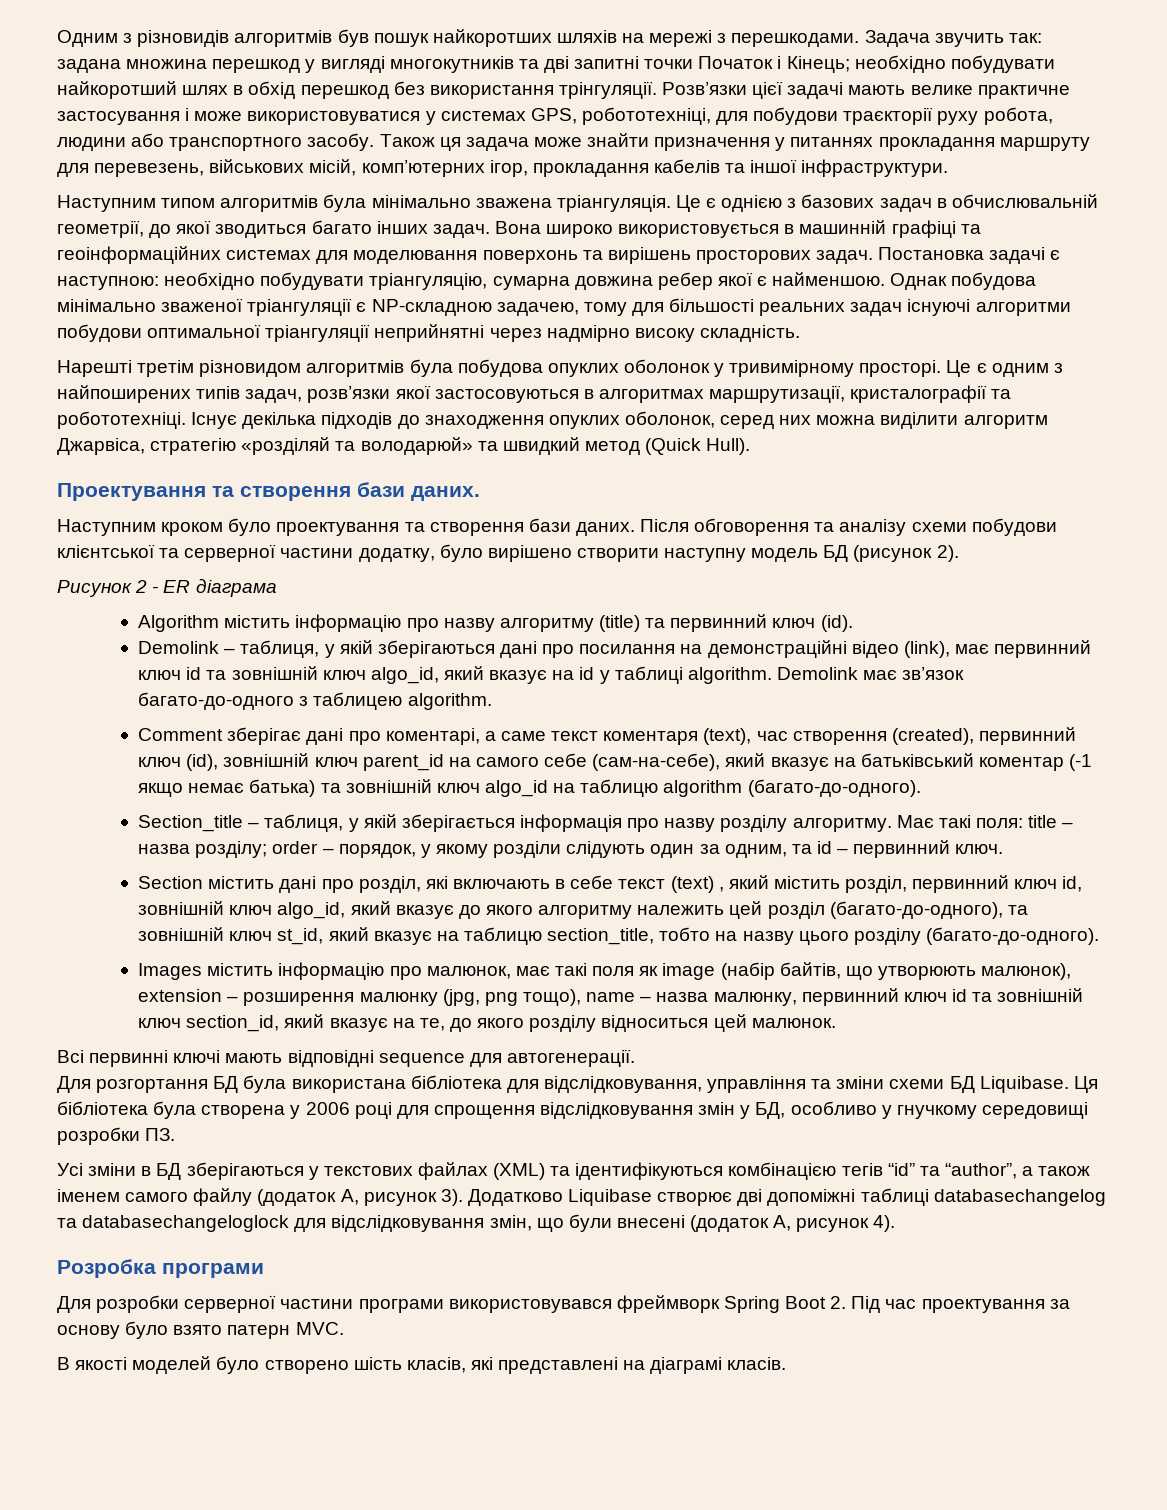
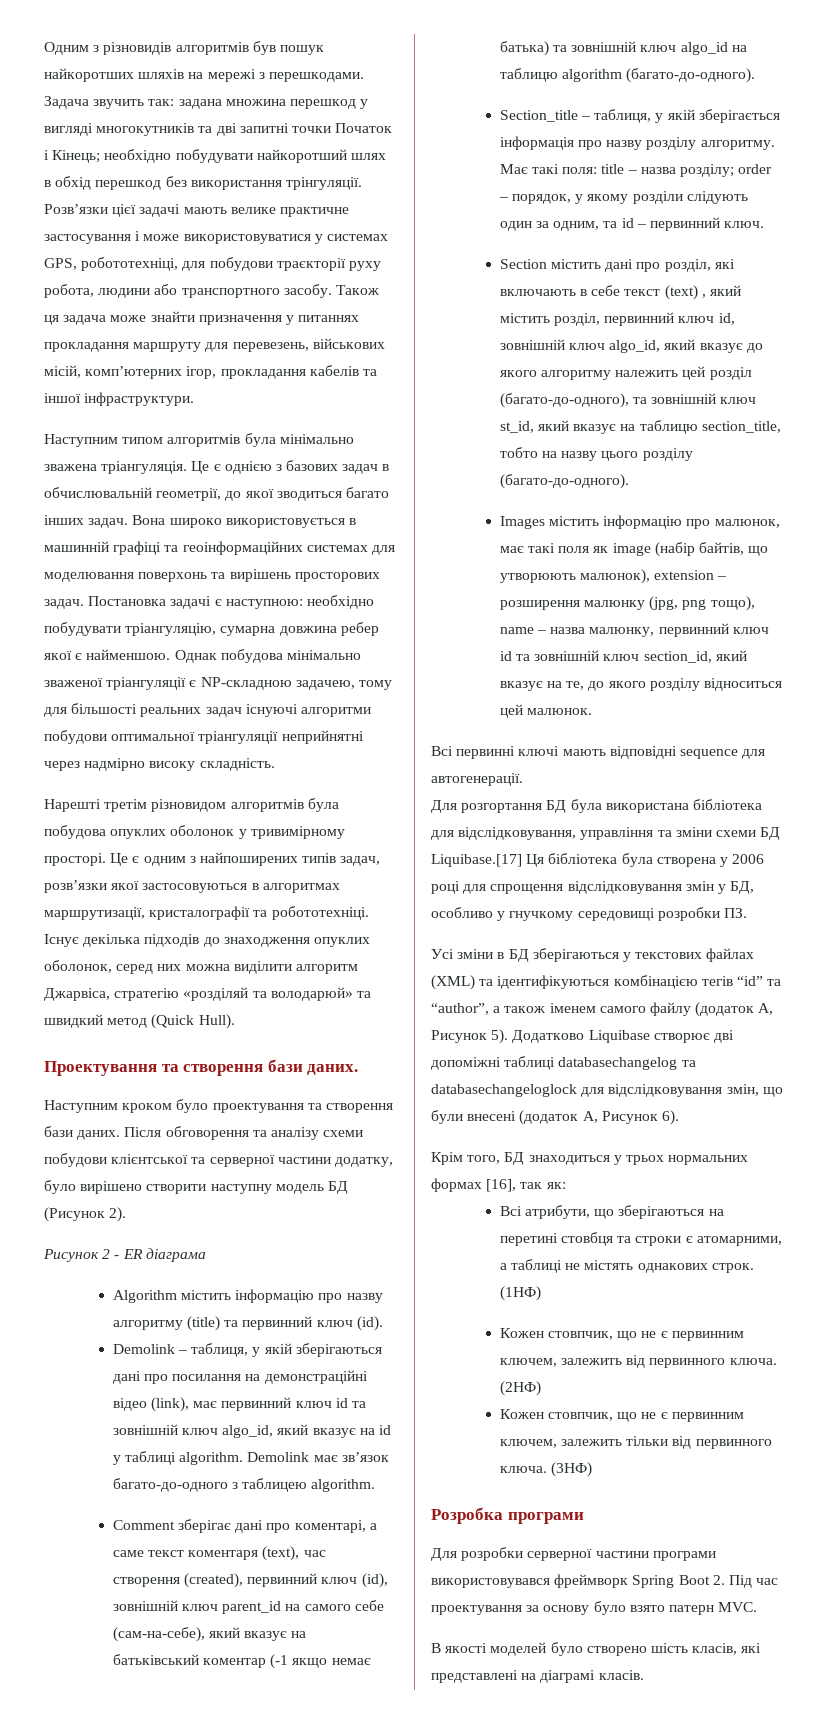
[853,545,933,562] (рисунок -> [44,1207,105,1222] (Рисунок
[979,1076,1069,1093] Liquibase. -> [431,854,522,867] Liquibase.[17]
[363,1189,463,1206] рисунок 3). -> [431,1029,509,1044] Рисунок 5).
[796,1215,896,1232] рисунок 4). -> [601,1110,679,1125] [431,1152,749,1165] [431,1178,566,1192] [499,1205,724,1219] [499,1232,782,1246] [499,1259,754,1273] [499,1286,541,1301] [499,1328,744,1341] [499,1355,777,1368] [499,1381,541,1396] [499,1409,744,1422] [499,1436,772,1449] [499,1462,593,1477] Рисунок 6). // Крім того, БД знаходиться у трьох нормальних формах [16], так як: // Всі атрибути, що зберігаються на перетині стовбця та строки є атомарними, а таблиці не містять однакових строк. (1НФ) // Кожен стовпчик, що не є первинним ключем, залежить від первинного ключа. (2НФ) // Кожен стовпчик, що не є первинним ключем, залежить тільки від первинного ключа. (3НФ)

